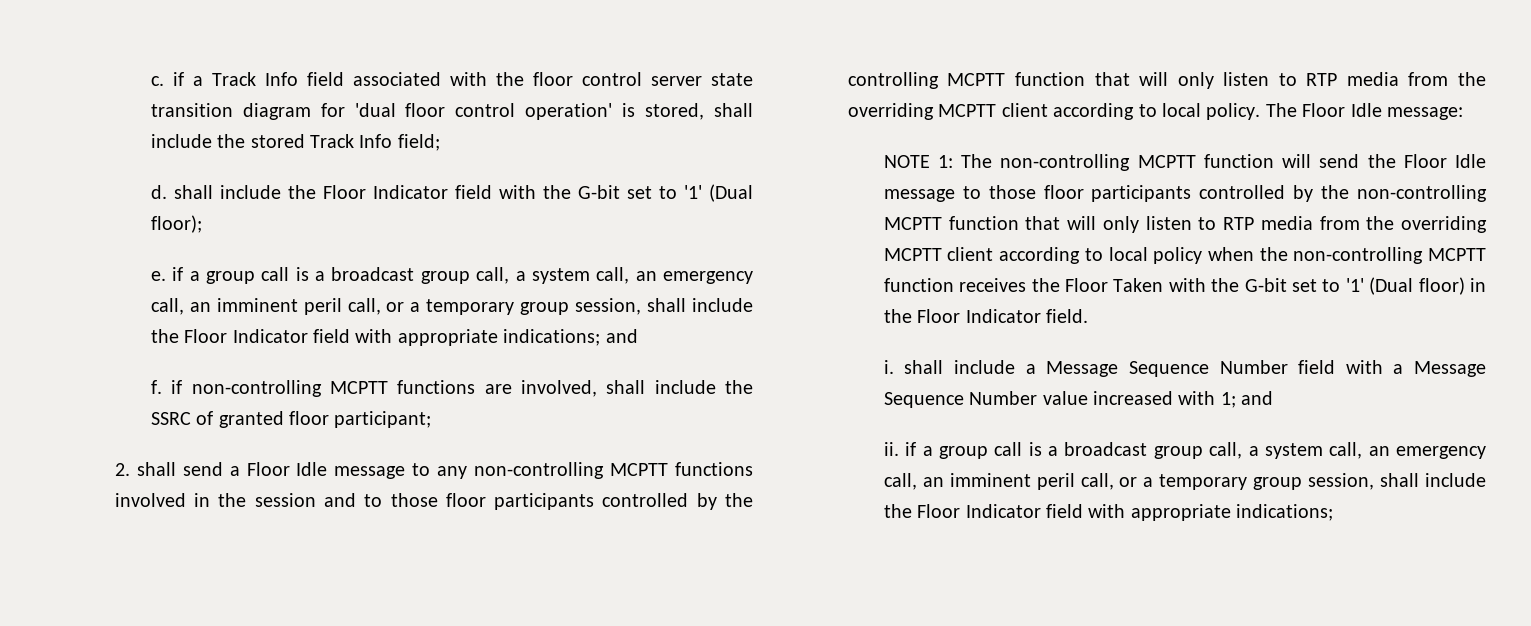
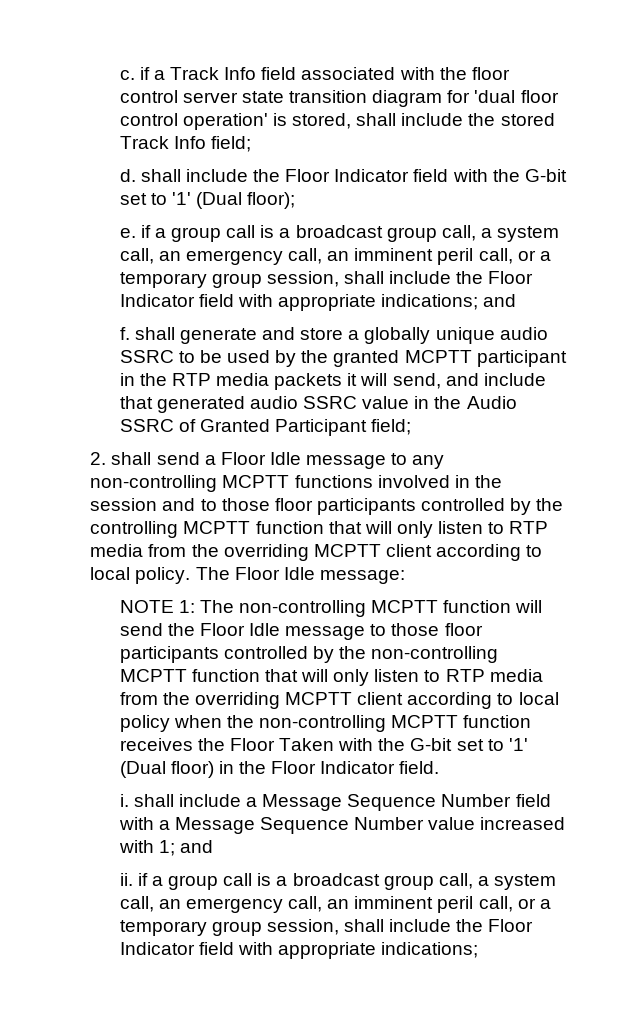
[171,380,753,397] [150,411,432,428] if non-controlling MCPTT functions are involved, shall include the SSRC of granted floor participant; -> [134,327,548,344] [119,350,567,367] [119,373,546,390] [119,396,517,413] [119,419,412,436] shall generate and store a globally unique audio SSRC to be used by the granted MCPTT participant in the RTP media packets it will send, and include that generated audio SSRC value in the Audio SSRC of Granted Participant field;

